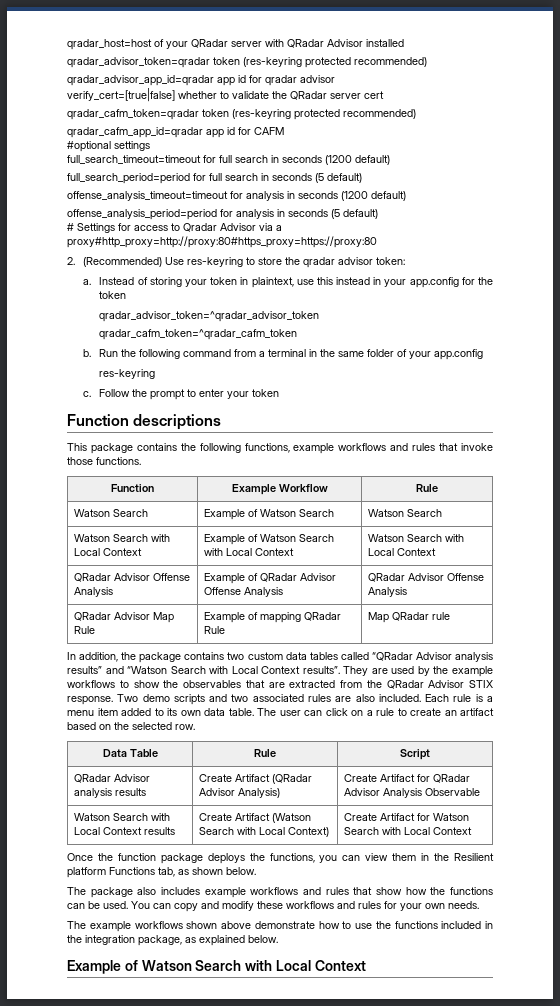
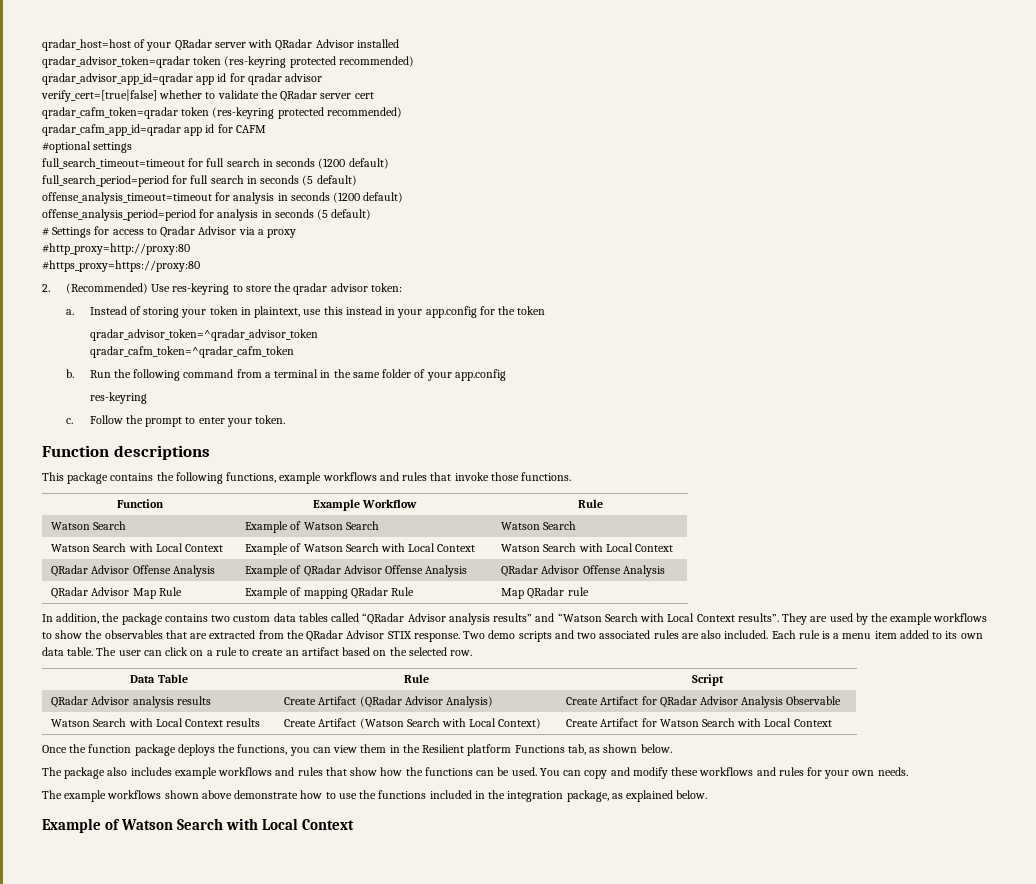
[67,236,377,248] proxy#http_proxy=http://proxy:80#https_proxy=https://proxy:80 -> [267,229,297,238] [42,243,190,255] [42,260,200,272] proxy // #http_proxy=http://proxy:80 // #https_proxy=https://proxy:80
[252,389,280,397] token -> [255,415,286,424] token.

